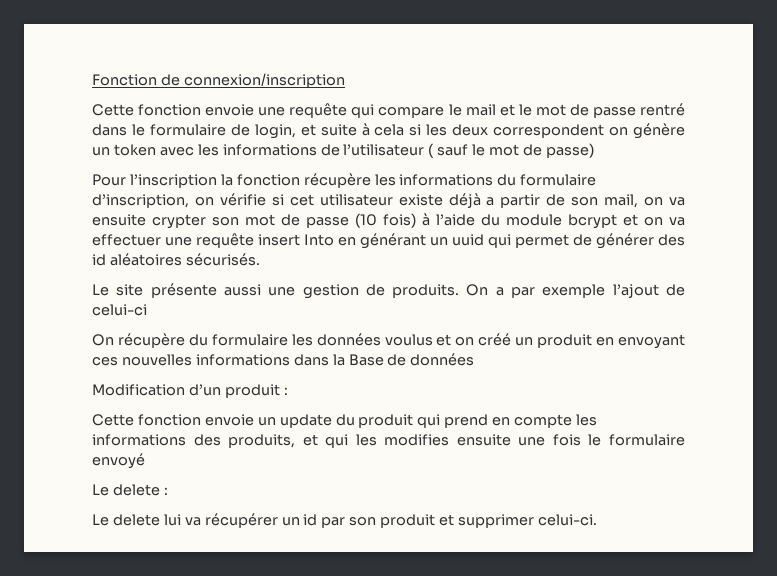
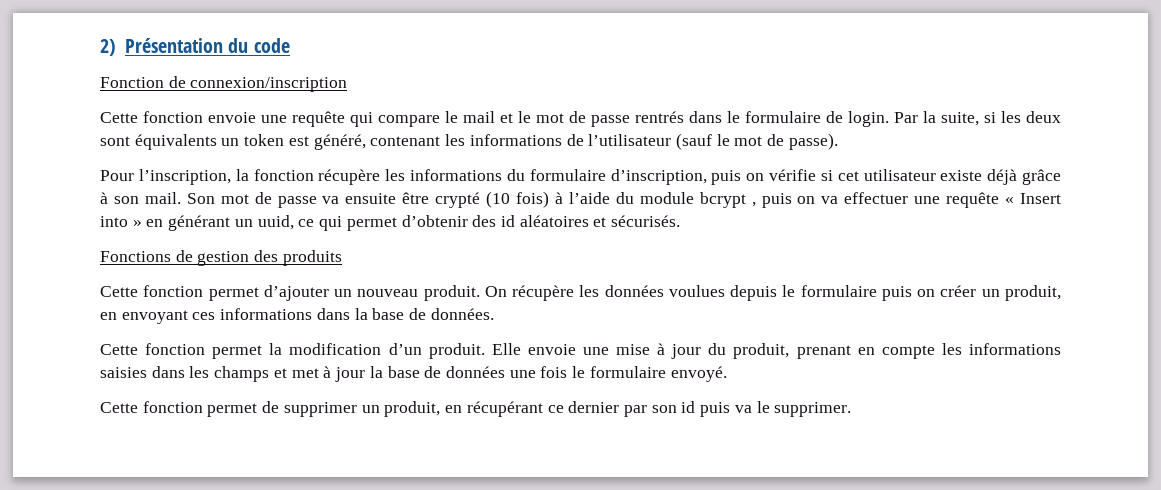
(92, 80) none -> [100,38,290,56] 2) Présentation du code //
[639,103,685,116] rentré -> [635,111,684,123] rentrés
[254,123,686,139] [92,144,194,156] login, et suite à cela si les deux correspondent on génère un token avec -> [848,111,1061,127] [100,134,441,150] login. Par la suite, si les deux sont équivalents un token est généré, contenant
[428,143,594,158] ( sauf le mot de passe) -> [675,133,838,150] (sauf le mot de passe).
[129,174,217,188] l’inscription -> [138,169,231,185] l’inscription,
(189, 201) none -> [711,170,742,185] puis
[486,194,686,208] [92,214,349,229] a partir de son mail, on va ensuite crypter son mot de passe -> [1022,169,1062,185] [100,192,481,208] grâce à son mail. Son mot de passe va ensuite être crypté
[623,214,638,226] et -> [751,193,792,208] , puis
[258,233,654,249] insert Into en générant un uuid qui permet de générer -> [1005,193,1061,204] [100,215,468,231] « Insert into » en générant un uuid, ce qui permet d’obtenir
(182, 259) none -> [593,217,607,227] et
[92,283,685,299] [92,304,147,316] [92,333,593,348] Le site présente aussi une gestion de produits. On a par exemple l’ajout de celui-ci // On récupère du formulaire les données voulus et on créé un produit -> [100,250,342,266] [100,285,1062,301] Fonctions de gestion des produits // Cette fonction permet d’ajouter un nouveau produit. On récupère les données voulues depuis le formulaire puis on créer un produit,
[121,354,192,366] nouvelles -> (216, 316) none
[348,353,475,366] [92,384,288,398] [92,414,598,428] [92,434,685,448] [92,453,145,469] [92,484,168,496] [92,513,597,528] Base de données // Modification d’un produit : // Cette fonction envoie un update du produit qui prend en compte les informations des produits, et qui les modifies ensuite une fois le formulaire envoyé // Le delete : // Le delete lui va récupérer un id par son produit et supprimer celui-ci. -> [372,308,494,320] [100,343,1061,359] [100,366,727,382] [100,401,852,417] base de données. // Cette fonction permet la modification d’un produit. Elle envoie une mise à jour du produit, prenant en compte les informations saisies dans les champs et met à jour la base de données une fois le formulaire envoyé. // Cette fonction permet de supprimer un produit, en récupérant ce dernier par son id puis va le supprimer.

